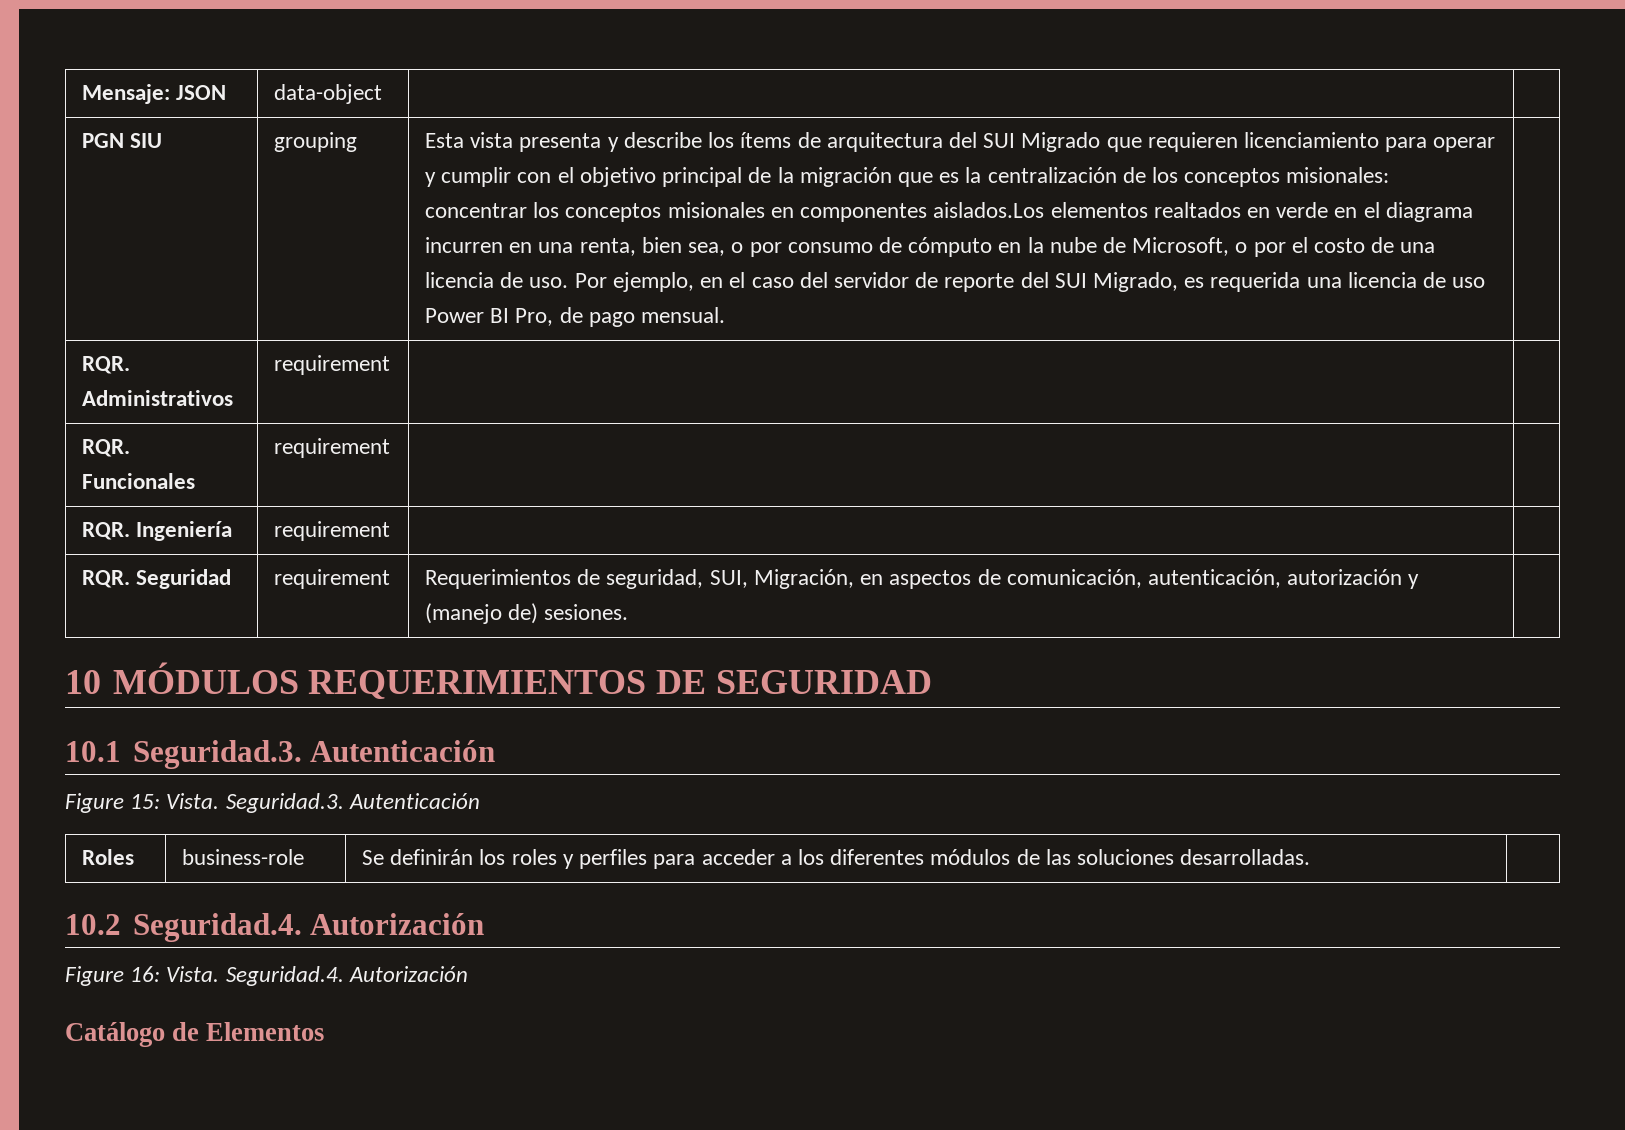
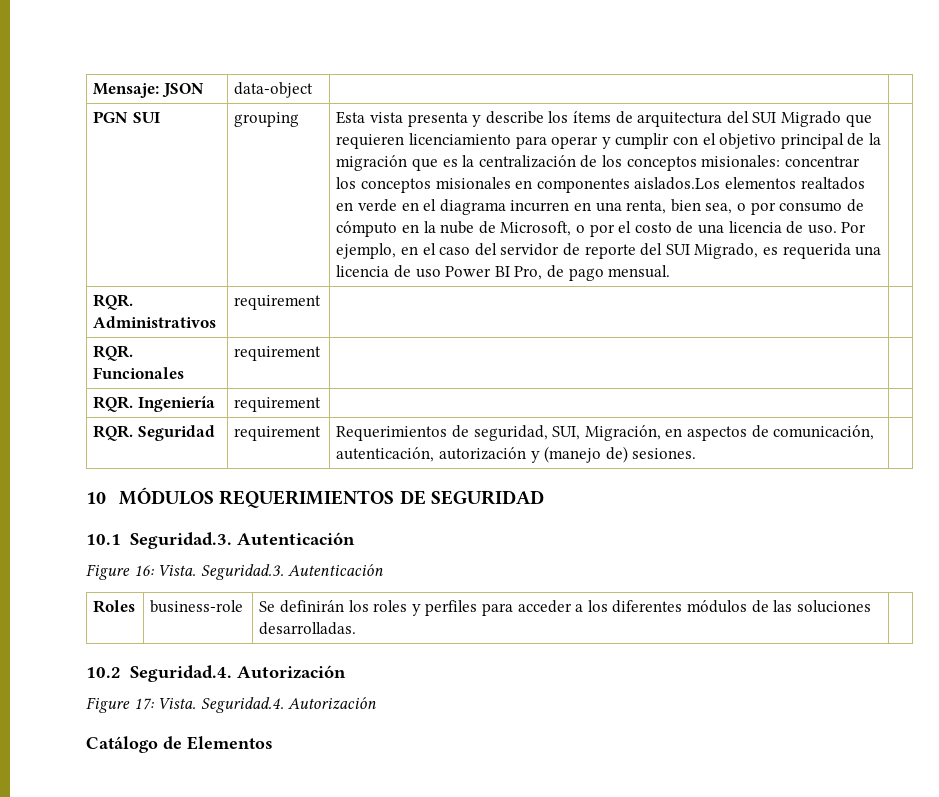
[130,133,163,148] SIU -> [133,112,161,123] SUI
[130,794,161,809] 15: -> [133,565,154,576] 16:
[130,966,161,982] 16: -> [133,698,154,710] 17:

